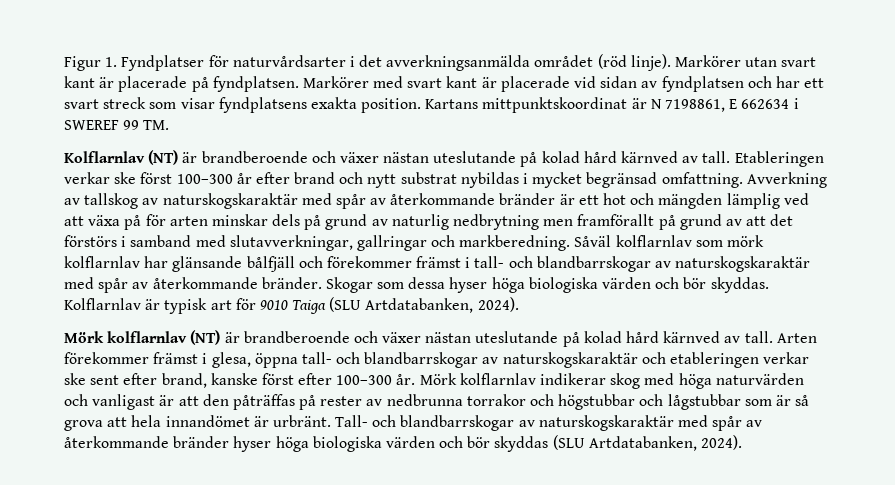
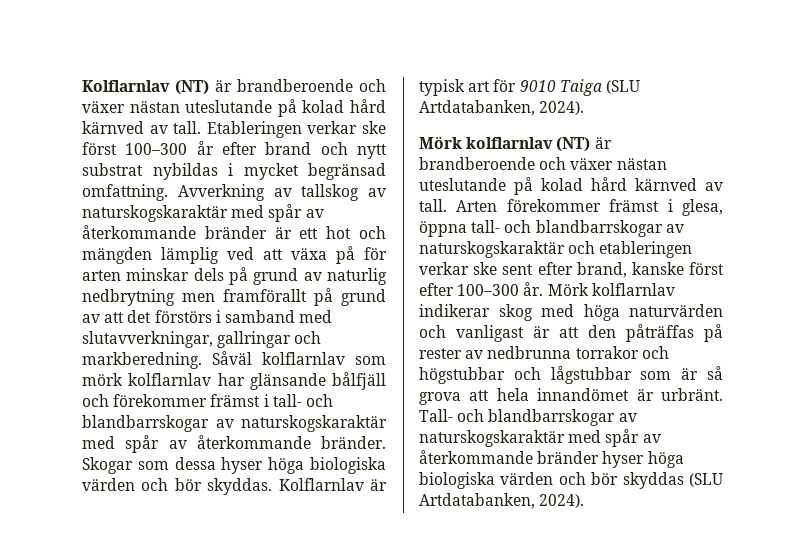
[64,54,817,71] [64,76,825,92] [64,97,799,113] [64,120,170,130] Figur 1. Fyndplatser för naturvårdsarter i det avverkningsanmälda området (röd linje). Markörer utan svart kant är placerade på fyndplatsen. Markörer med svart kant är placerade vid sidan av fyndplatsen och har ett svart streck som visar fyndplatsens exakta position. Kartans mittpunktskoordinat är N 7198861, E 662634 i SWEREF 99 TM. // -> (82, 86) none

